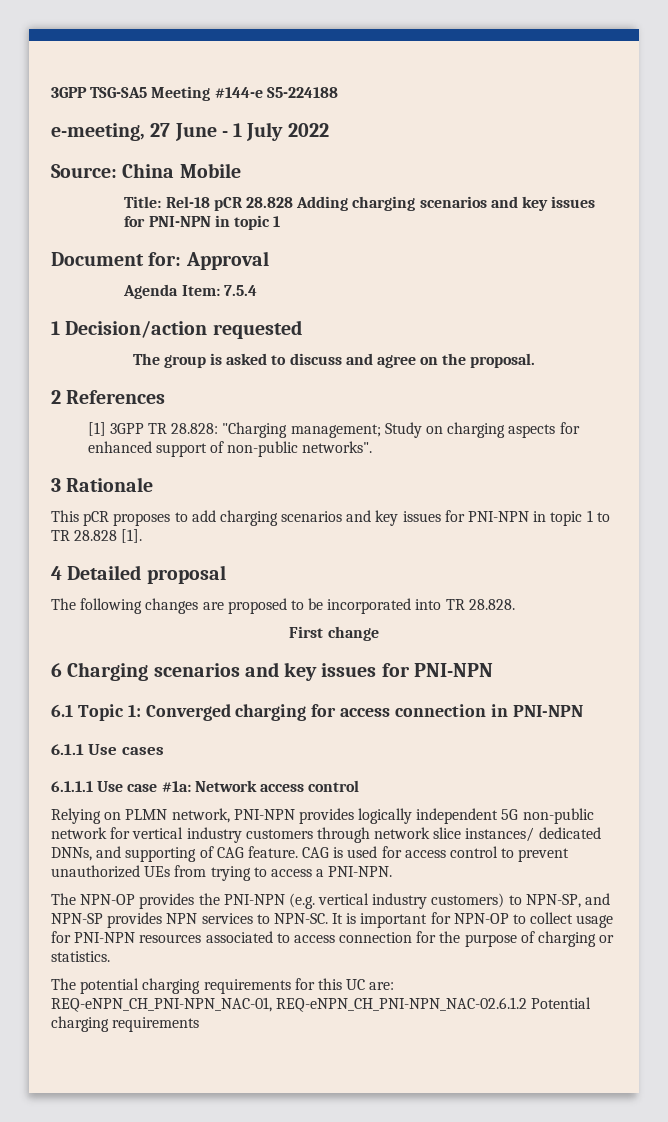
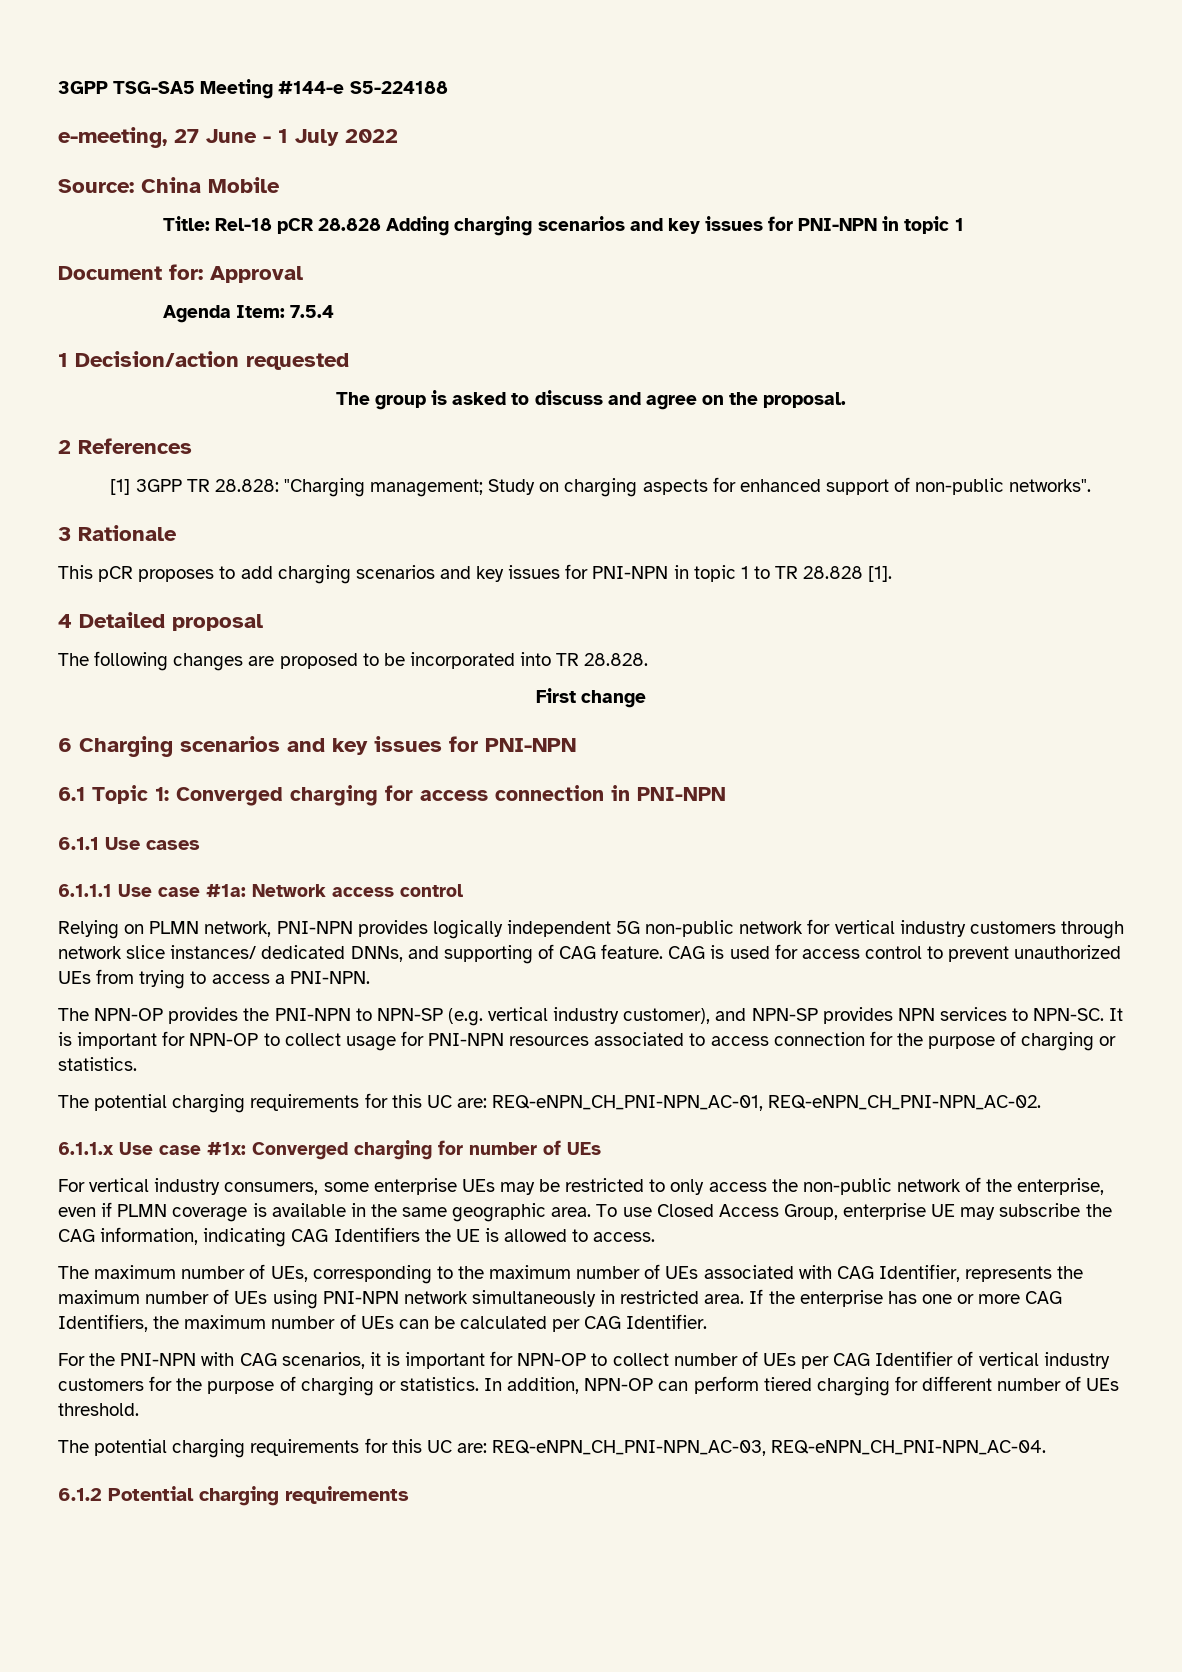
(285, 899) none -> [355,1008,443,1021] to NPN-SP
[431,893,581,908] customers) to NPN-SP, -> [623,1008,711,1024] customer),
[51,997,528,1012] REQ-eNPN_CH_PNI-NPN_NAC-01, REQ-eNPN_CH_PNI-NPN_NAC-02.6.1.2 -> [492,1095,1042,1111] [58,1140,601,1160] [58,1177,1105,1195] [58,1202,1112,1222] [58,1227,656,1247] [58,1264,1084,1284] [58,1289,1063,1309] [58,1314,708,1332] [58,1351,1110,1369] [58,1376,1120,1396] [58,1403,139,1416] [58,1438,1047,1458] [58,1488,102,1501] REQ-eNPN_CH_PNI-NPN_AC-01, REQ-eNPN_CH_PNI-NPN_AC-02. // 6.1.1.x Use case #1x: Converged charging for number of UEs // For vertical industry consumers, some enterprise UEs may be restricted to only access the non-public network of the enterprise, even if PLMN coverage is available in the same geographic area. To use Closed Access Group, enterprise UE may subscribe the CAG information, indicating CAG Identifiers the UE is allowed to access. // The maximum number of UEs, corresponding to the maximum number of UEs associated with CAG Identifier, represents the maximum number of UEs using PNI-NPN network simultaneously in restricted area. If the enterprise has one or more CAG Identifiers, the maximum number of UEs can be calculated per CAG Identifier. // For the PNI-NPN with CAG scenarios, it is important for NPN-OP to collect number of UEs per CAG Identifier of vertical industry customers for the purpose of charging or statistics. In addition, NPN-OP can perform tiered charging for different number of UEs threshold. // The potential charging requirements for this UC are: REQ-eNPN_CH_PNI-NPN_AC-03, REQ-eNPN_CH_PNI-NPN_AC-04. // 6.1.2

